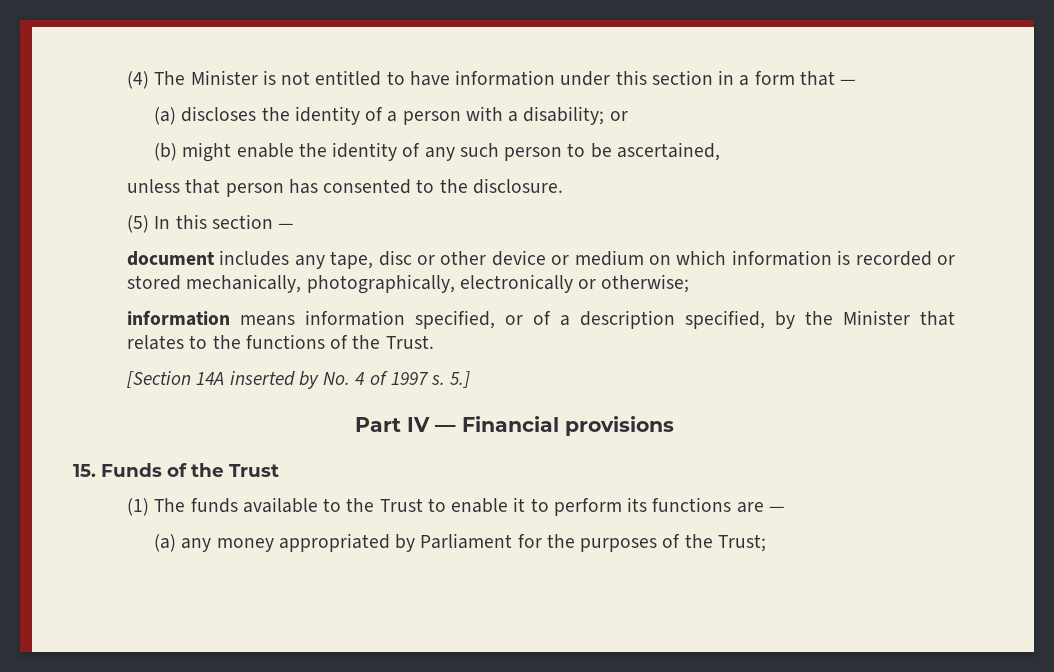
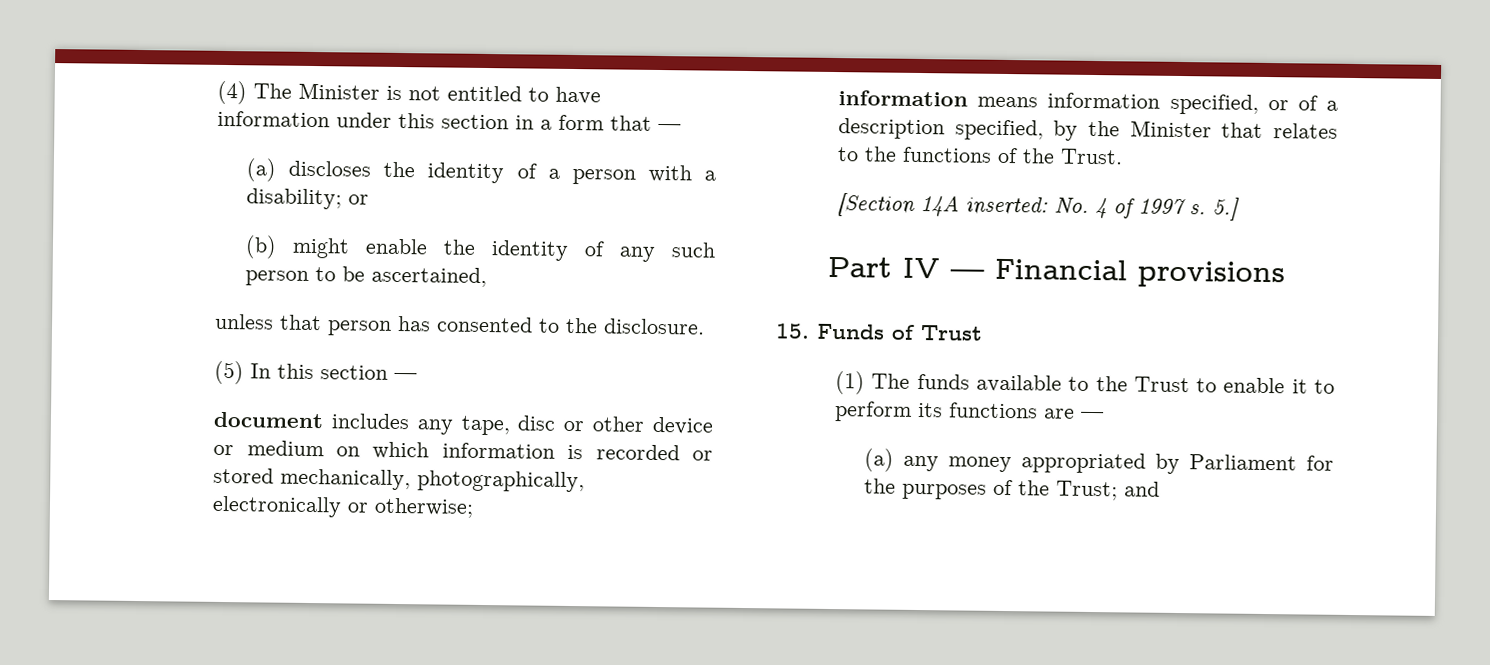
[229,371,319,389] inserted by -> [965,196,1049,216] inserted:
[191,463,224,477] the -> (915, 332) none
(766, 543) none -> [1124,481,1161,497] and

